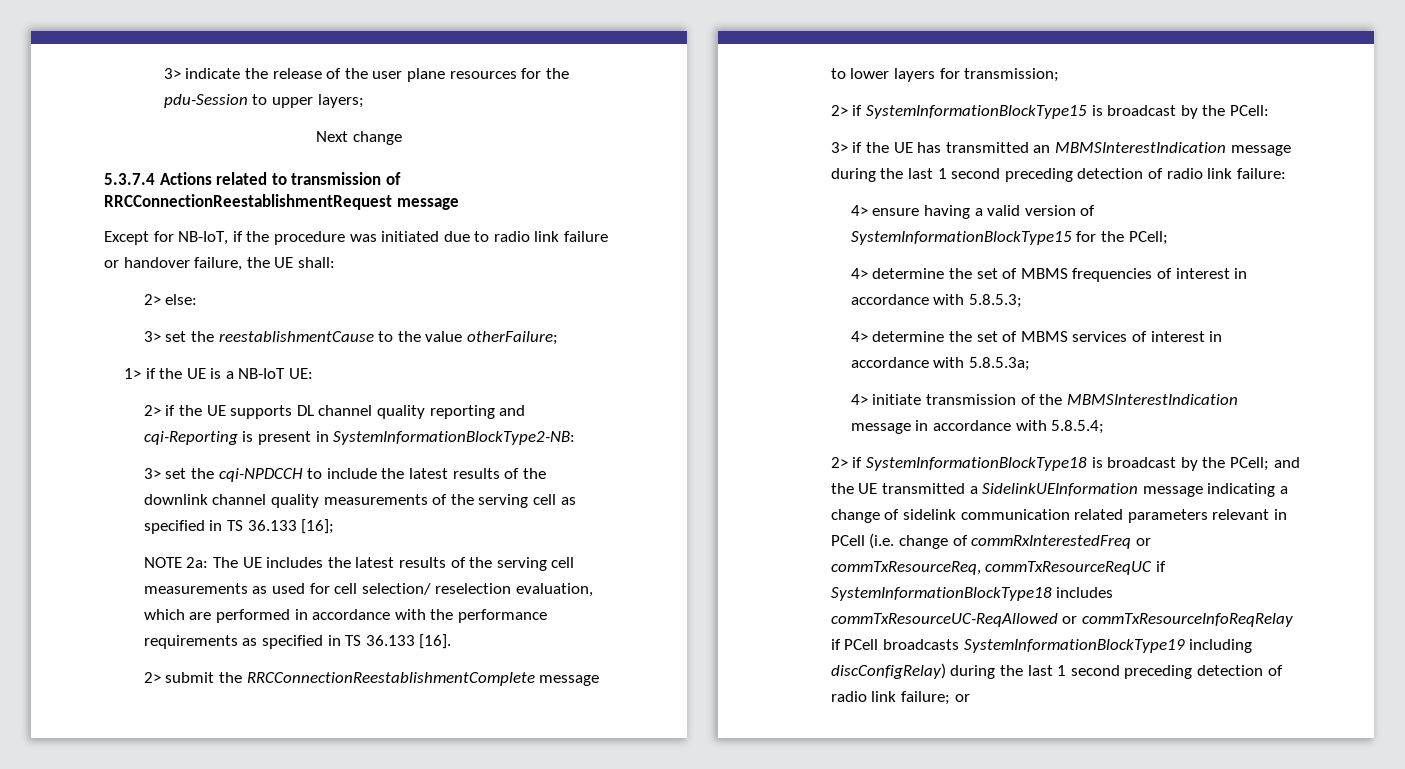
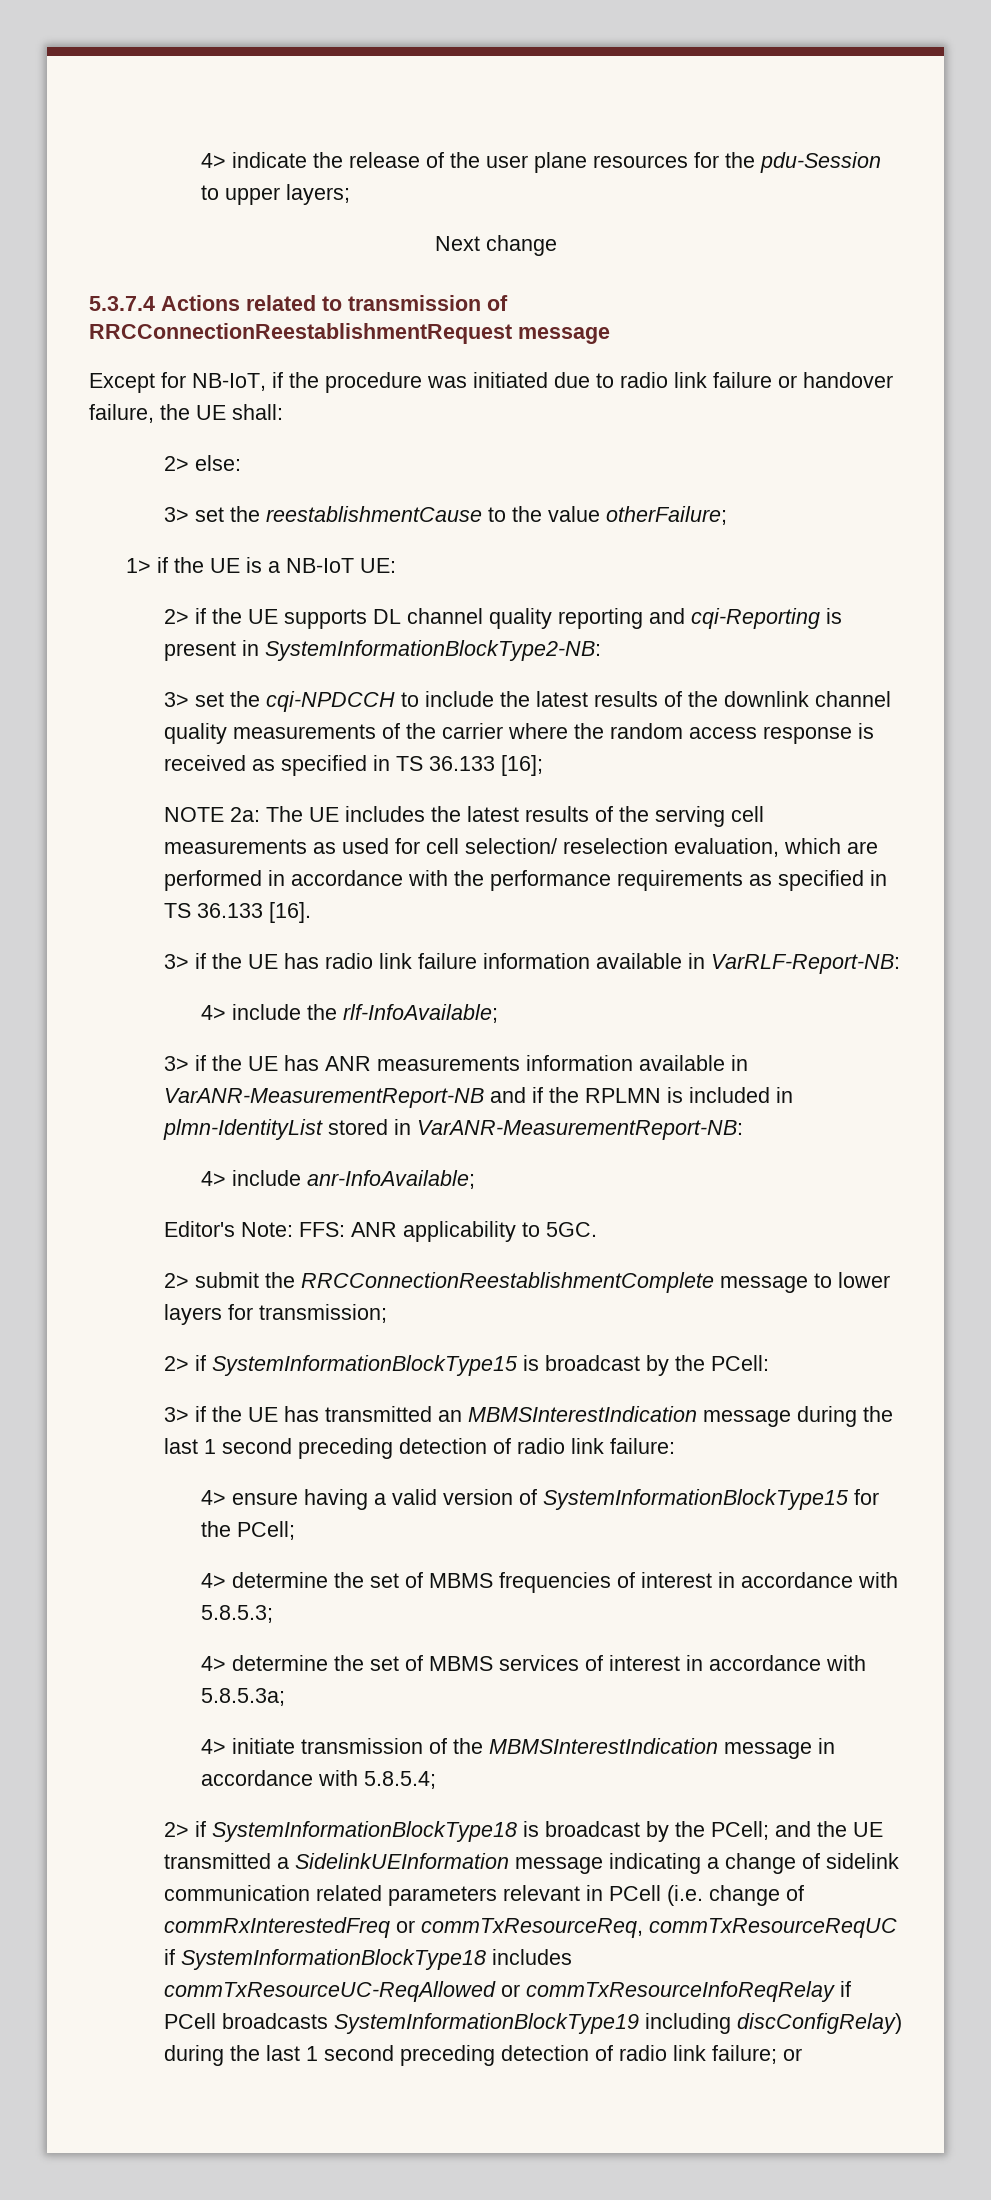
[163,68,181,79] 3> -> [201,153,227,168] 4>
[478,494,556,508] serving cell -> [441,723,874,744] [163,755,246,771] carrier where the random access response is received
(452, 641) none -> [163,953,900,974] [201,1004,499,1023] [163,1055,748,1071] [163,1087,793,1108] [162,1119,743,1140] [201,1170,476,1189] [163,1221,597,1242] // 3> if the UE has radio link failure information available in VarRLF-Report-NB: // 4> include the rlf-InfoAvailable; // 3> if the UE has ANR measurements information available in VarANR-MeasurementReport-NB and if the RPLMN is included in plmn-IdentityList stored in VarANR-MeasurementReport-NB: // 4> include anr-InfoAvailable; // Editor's Note: FFS: ANR applicability to 5GC.

